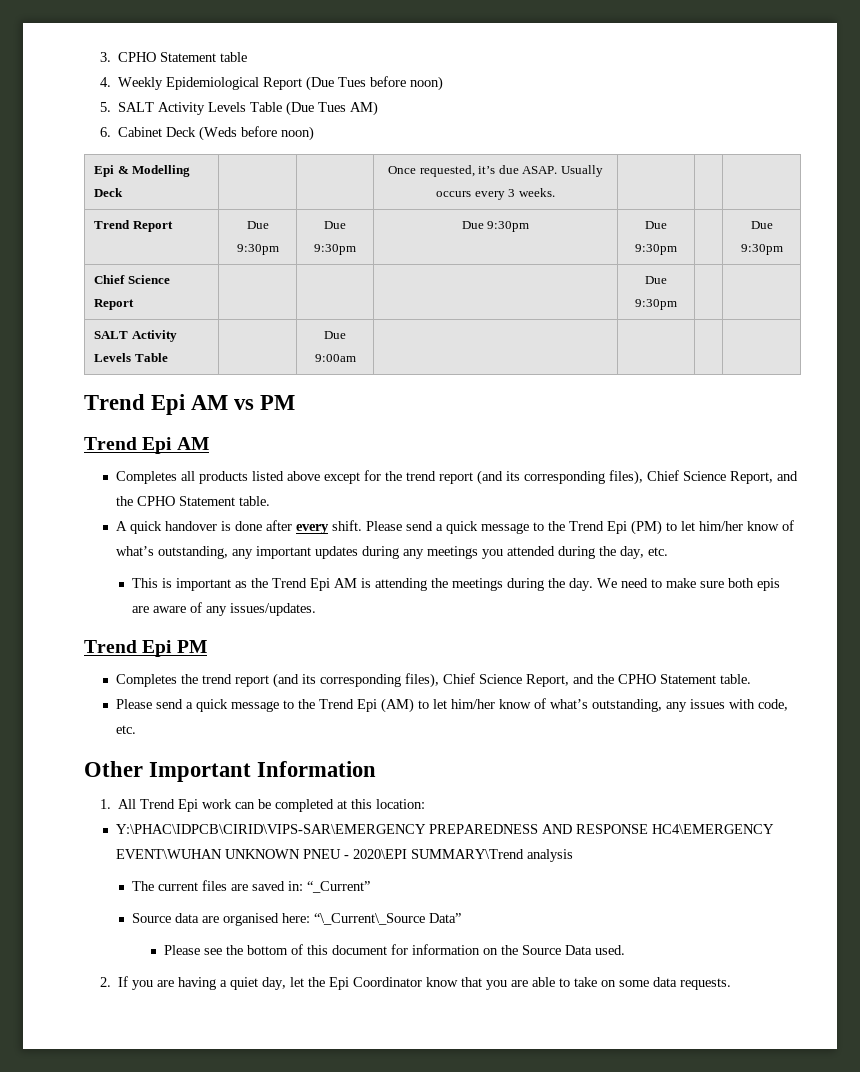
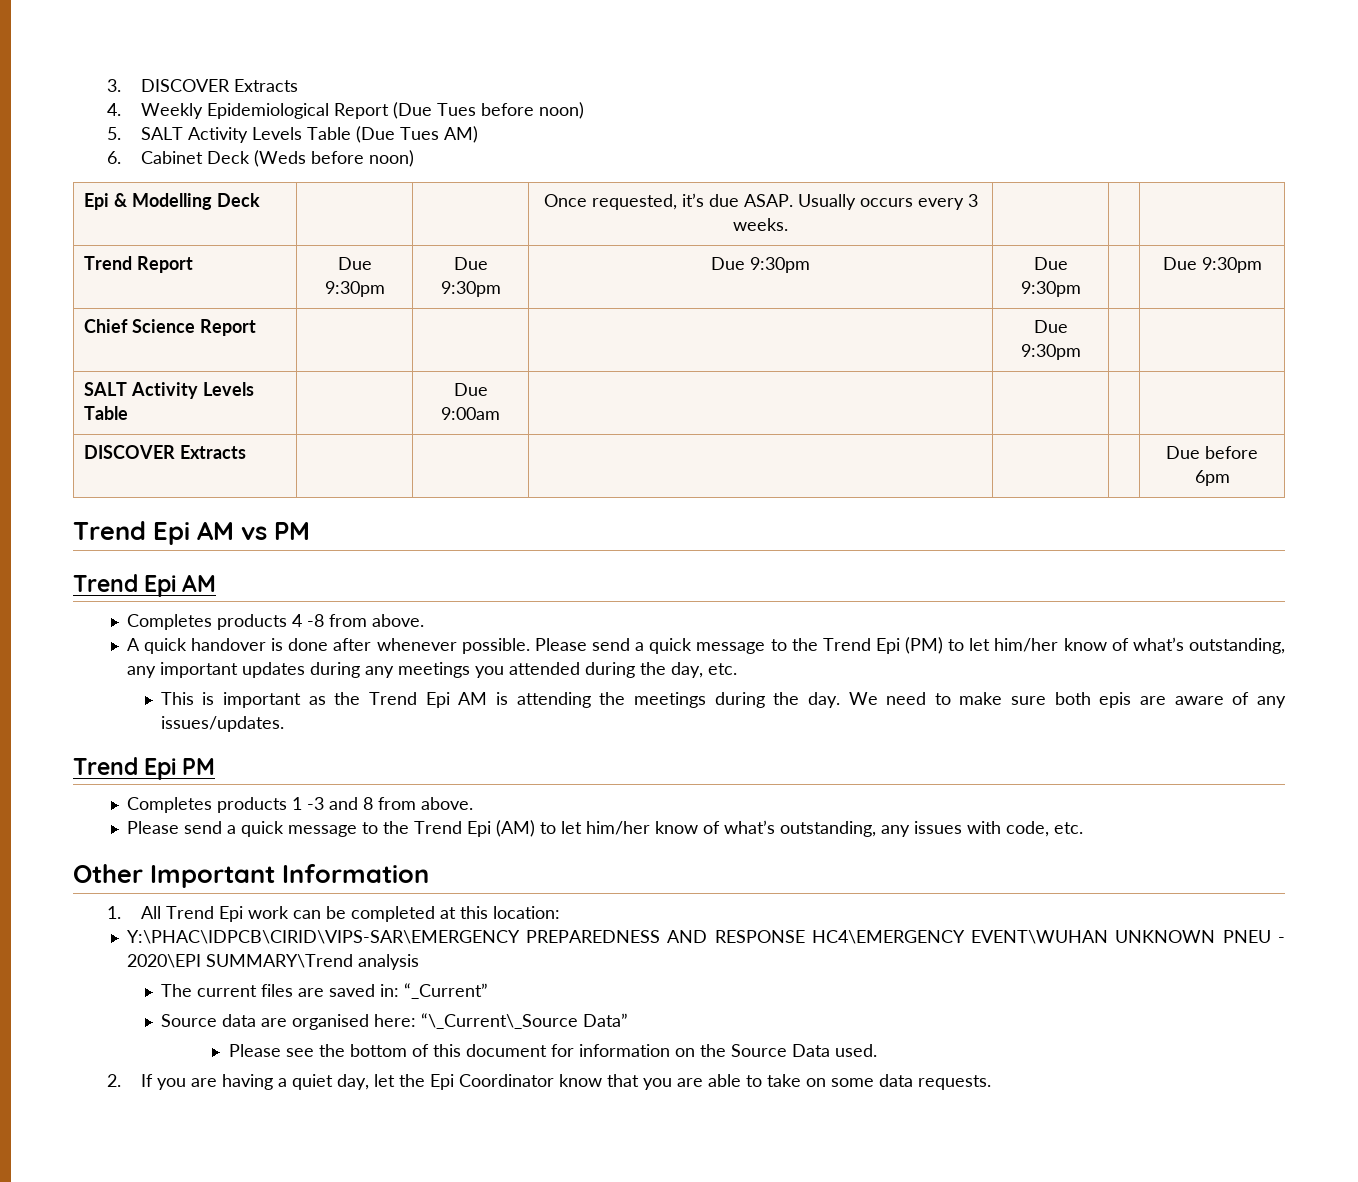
[118,52,248,62] CPHO Statement table -> [140,79,298,92] DISCOVER Extracts
(356, 358) none -> [83,445,246,459] [1166,446,1258,459] [1194,470,1230,486] // DISCOVER Extracts | | | | | | Due before 6pm
[180,470,798,485] [115,496,270,506] all products listed above except for the trend report (and its corresponding files), Chief Science Report, and the CPHO Statement table. -> [216,614,424,630] products 4 -8 from above.
[295,520,362,534] every shift. -> [376,638,530,654] whenever possible.
[180,673,751,688] the trend report (and its corresponding files), Chief Science Report, and the CPHO Statement table. -> [216,797,473,813] products 1 -3 and 8 from above.

